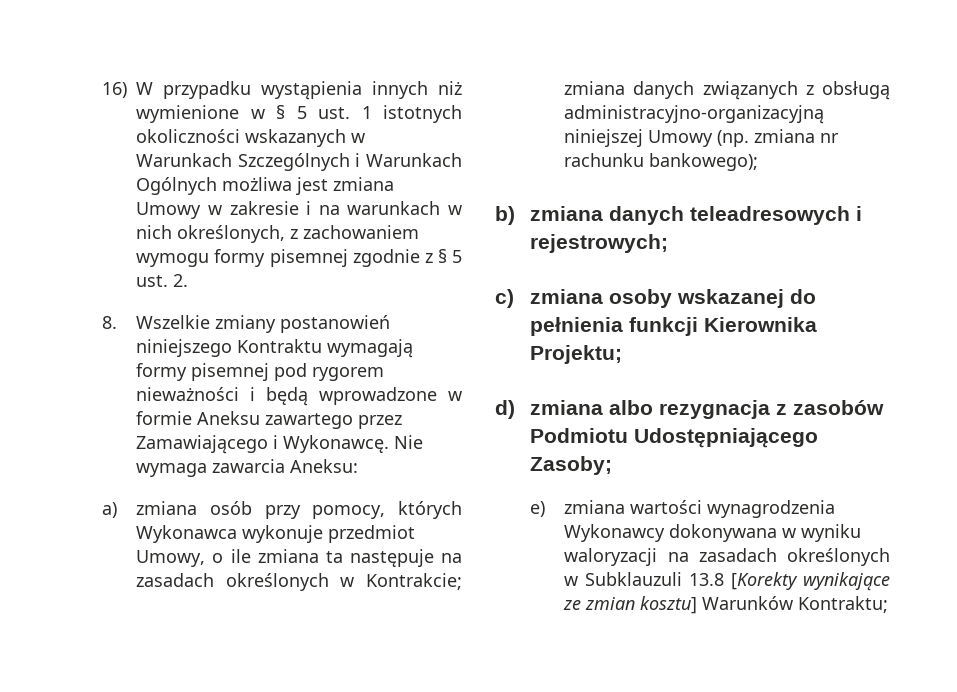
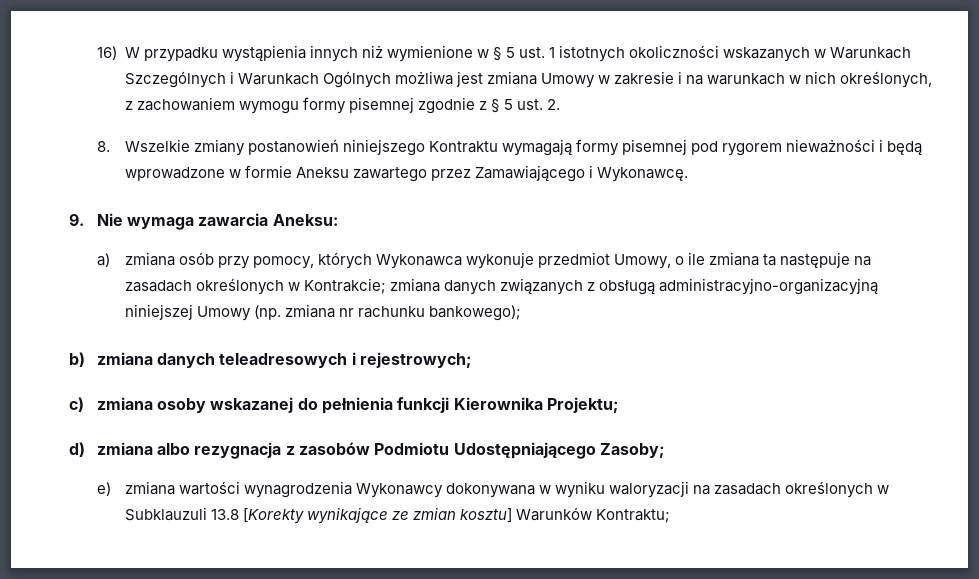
(390, 444) none -> [69,213,84,226] // 9.

